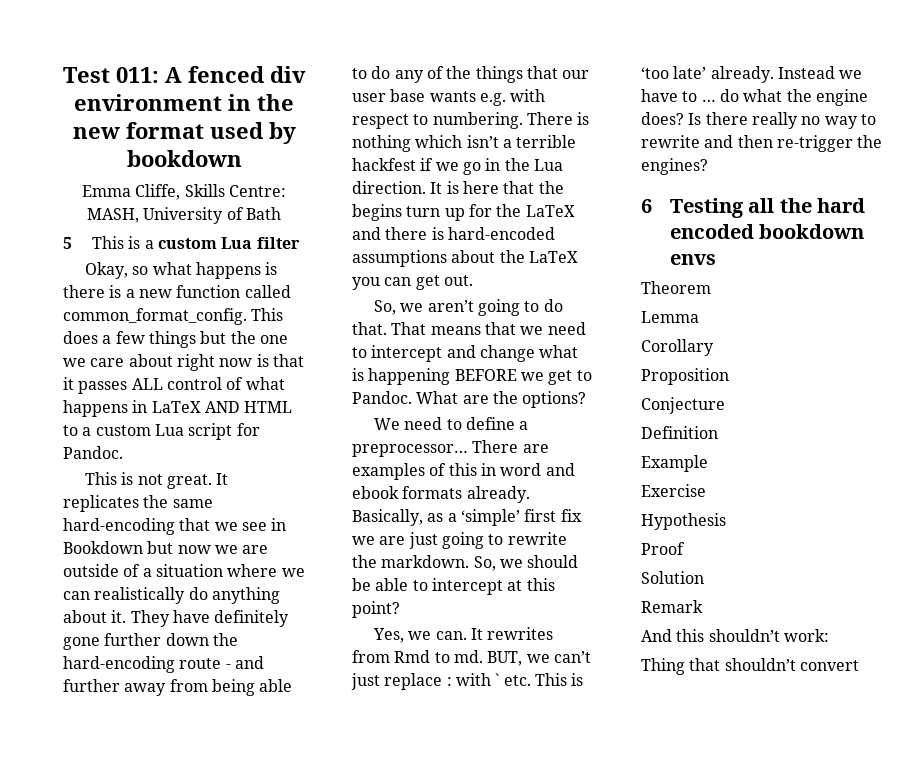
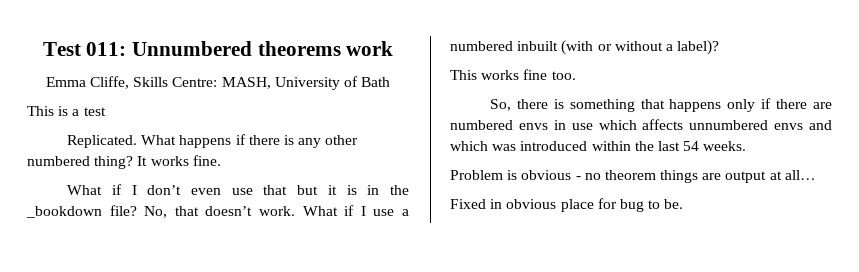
[165,66,306,83] [74,94,294,111] [72,122,296,144] [126,150,242,167] A fenced div environment in the new format used by bookdown -> [132,41,394,56] Unnumbered theorems work
[63,237,72,249] 5 -> (391, 82) none
[157,237,300,249] [85,262,278,279] [63,285,291,298] [63,308,284,325] [63,331,288,348] [63,354,304,371] [63,377,285,394] [63,400,293,417] [63,423,260,440] [63,446,123,459] [85,472,229,489] [63,495,213,512] [63,518,287,535] [63,541,269,554] [63,564,305,577] [63,587,280,604] [63,610,290,627] [63,633,238,650] [63,656,264,673] [63,679,293,696] [352,66,590,83] [352,89,546,106] [352,112,590,129] [352,135,577,152] [352,158,563,175] [352,181,564,194] [352,204,575,221] [352,227,555,240] [352,250,578,267] [352,275,473,290] [374,299,563,316] [352,322,586,335] [352,345,579,362] [352,368,592,385] [352,391,587,408] [374,417,529,430] [352,440,549,457] [352,463,575,480] [352,486,530,503] [352,509,582,526] [352,532,567,549] [352,555,579,571] [352,578,555,595] [352,601,400,618] [373,627,554,643] [352,650,591,666] [351,673,584,690] [641,66,863,83] [641,89,868,106] [641,112,876,129] [641,135,883,152] [641,158,708,175] [641,198,866,218] [669,224,865,239] [669,254,716,265] [641,281,711,294] [641,311,699,323] [641,339,714,356] [641,368,729,385] [641,397,725,414] [641,426,718,439] [641,455,708,472] [641,484,706,497] [641,513,726,530] [641,542,685,555] [641,571,704,584] [641,600,703,613] [641,629,829,642] [641,658,859,675] custom Lua filter // Okay, so what happens is there is a new function called common_format_config. This does a few things but the one we care about right now is that it passes ALL control of what happens in LaTeX AND HTML to a custom Lua script for Pandoc. // This is not great. It replicates the same hard-encoding that we see in Bookdown but now we are outside of a situation where we can realistically do anything about it. They have definitely gone further down the hard-encoding route - and further away from being able to do any of the things that our user base wants e.g. with respect to numbering. There is nothing which isn’t a terrible hackfest if we go in the Lua direction. It is here that the begins turn up for the LaTeX and there is hard-encoded assumptions about the LaTeX you can get out. // So, we aren’t going to do that. That means that we need to intercept and change what is happening BEFORE we get to Pandoc. What are the options? // We need to define a preprocessor… There are examples of this in word and ebook formats already. Basically, as a ‘simple’ first fix we are just going to rewrite the markdown. So, we should be able to intercept at this point? // Yes, we can. It rewrites from Rmd to md. BUT, we can’t just replace : with ` etc. This is ‘too late’ already. Instead we have to … do what the engine does? Is there really no way to rewrite and then re-trigger the engines? // 6 Testing all the hard encoded bookdown envs // Theorem // Lemma // Corollary // Proposition // Conjecture // Definition // Example // Exercise // Hypothesis // Proof // Solution // Remark // And this shouldn’t work: // Thing that shouldn’t convert -> [83,107,106,116] [67,134,359,148] [27,155,221,169] [67,184,410,195] [26,205,410,218] [450,40,720,55] [450,69,576,80] [490,98,832,112] [450,119,832,130] [450,141,747,151] [450,170,816,183] [450,198,684,212] test // Replicated. What happens if there is any other numbered thing? It works fine. // What if I don’t even use that but it is in the _bookdown file? No, that doesn’t work. What if I use a numbered inbuilt (with or without a label)? // This works fine too. // So, there is something that happens only if there are numbered envs in use which affects unnumbered envs and which was introduced within the last 54 weeks. // Problem is obvious - no theorem things are output at all… // Fixed in obvious place for bug to be.

